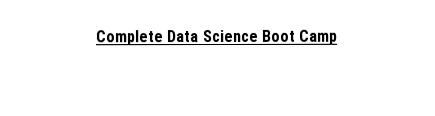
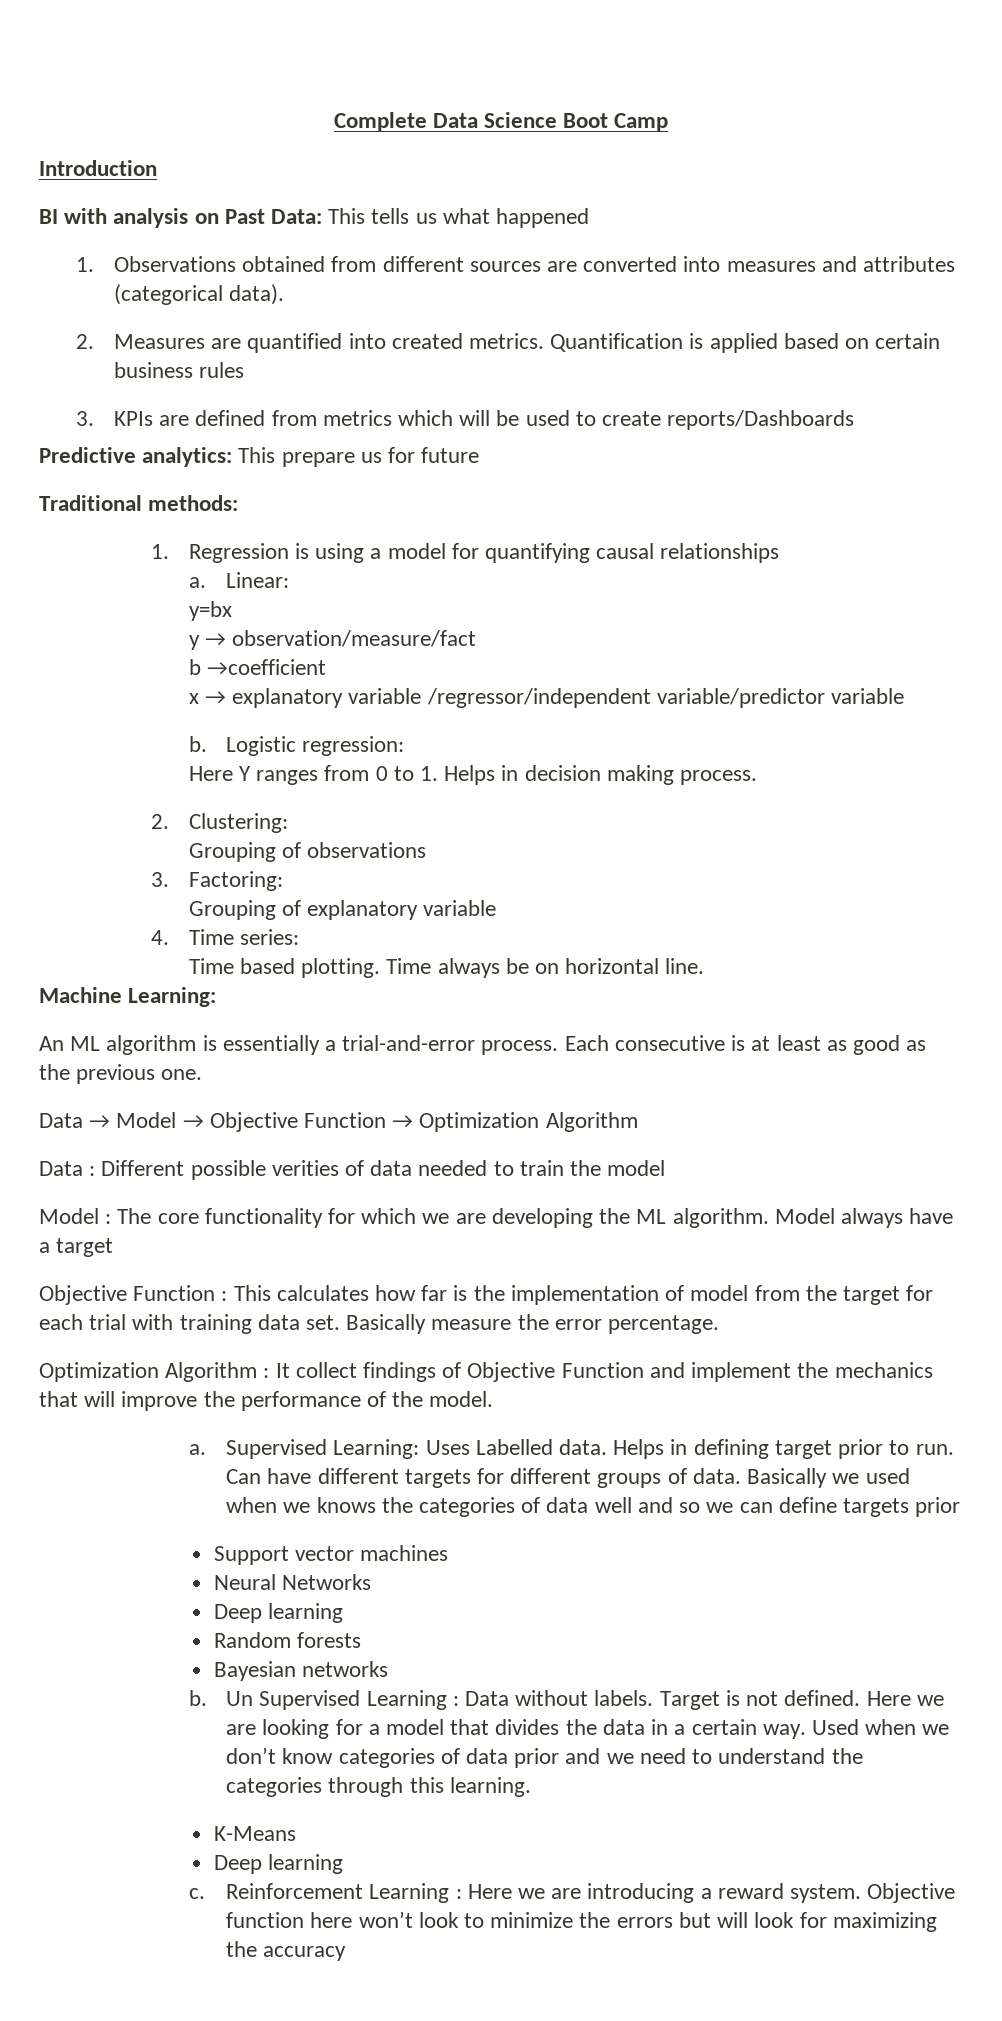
(338, 37) none -> [39,160,157,176] [39,208,590,228] [76,256,955,272] [113,284,285,305] [76,333,941,353] [113,362,245,378] [76,410,855,430] [39,447,480,467] [39,495,239,511] [151,543,780,563] [188,572,290,588] [188,601,232,621] [188,630,477,650] [188,659,326,675] [188,688,905,708] [188,736,405,756] [188,765,758,785] [151,813,288,833] [188,842,427,862] [151,871,283,891] [188,900,497,920] [151,929,299,945] [188,958,705,978] [39,987,217,1007] [39,1035,927,1055] [39,1064,203,1084] [39,1112,638,1132] [39,1160,666,1180] [39,1208,954,1228] [39,1238,114,1257] [39,1285,934,1305] [39,1314,720,1334] [39,1362,933,1382] [39,1391,494,1411] [188,1439,954,1459] [226,1468,910,1488] [226,1497,961,1517] [214,1545,449,1565] [214,1574,372,1590] [214,1603,344,1623] [214,1632,362,1648] [214,1661,389,1681] [188,1690,944,1710] [226,1719,950,1739] [226,1747,863,1768] [226,1777,531,1797] [214,1826,297,1841] [214,1854,344,1874] [188,1883,956,1903] [226,1911,937,1932] [226,1941,347,1961] // Introduction // BI with analysis on Past Data: This tells us what happened // 1. Observations obtained from different sources are converted into measures and attributes (categorical data). // 2. Measures are quantified into created metrics. Quantification is applied based on certain business rules // 3. KPIs are defined from metrics which will be used to create reports/Dashboards // Predictive analytics: This prepare us for future // Traditional methods: // 1. Regression is using a model for quantifying causal relationships // a. Linear: // y=bx // y → observation/measure/fact // b →coefficient // x → explanatory variable /regressor/independent variable/predictor variable // b. Logistic regression: // Here Y ranges from 0 to 1. Helps in decision making process. // 2. Clustering: // Grouping of observations // 3. Factoring: // Grouping of explanatory variable // 4. Time series: // Time based plotting. Time always be on horizontal line. // Machine Learning: // An ML algorithm is essentially a trial-and-error process. Each consecutive is at least as good as the previous one. // Data → Model → Objective Function → Optimization Algorithm // Data : Different possible verities of data needed to train the model // Model : The core functionality for which we are developing the ML algorithm. Model always have a target // Objective Function : This calculates how far is the implementation of model from the target for each trial with training data set. Basically measure the error percentage. // Optimization Algorithm : It collect findings of Objective Function and implement the mechanics that will improve the performance of the model. // a. Supervised Learning: Uses Labelled data. Helps in defining target prior to run. Can have different targets for different groups of data. Basically we used when we knows the categories of data well and so we can define targets prior // Support vector machines // Neural Networks // Deep learning // Random forests // Bayesian networks // b. Un Supervised Learning : Data without labels. Target is not defined. Here we are looking for a model that divides the data in a certain way. Used when we don’t know categories of data prior and we need to understand the categories through this learning. // K-Means // Deep learning // c. Reinforcement Learning : Here we are introducing a reward system. Objective function here won’t look to minimize the errors but will look for maximizing the accuracy

